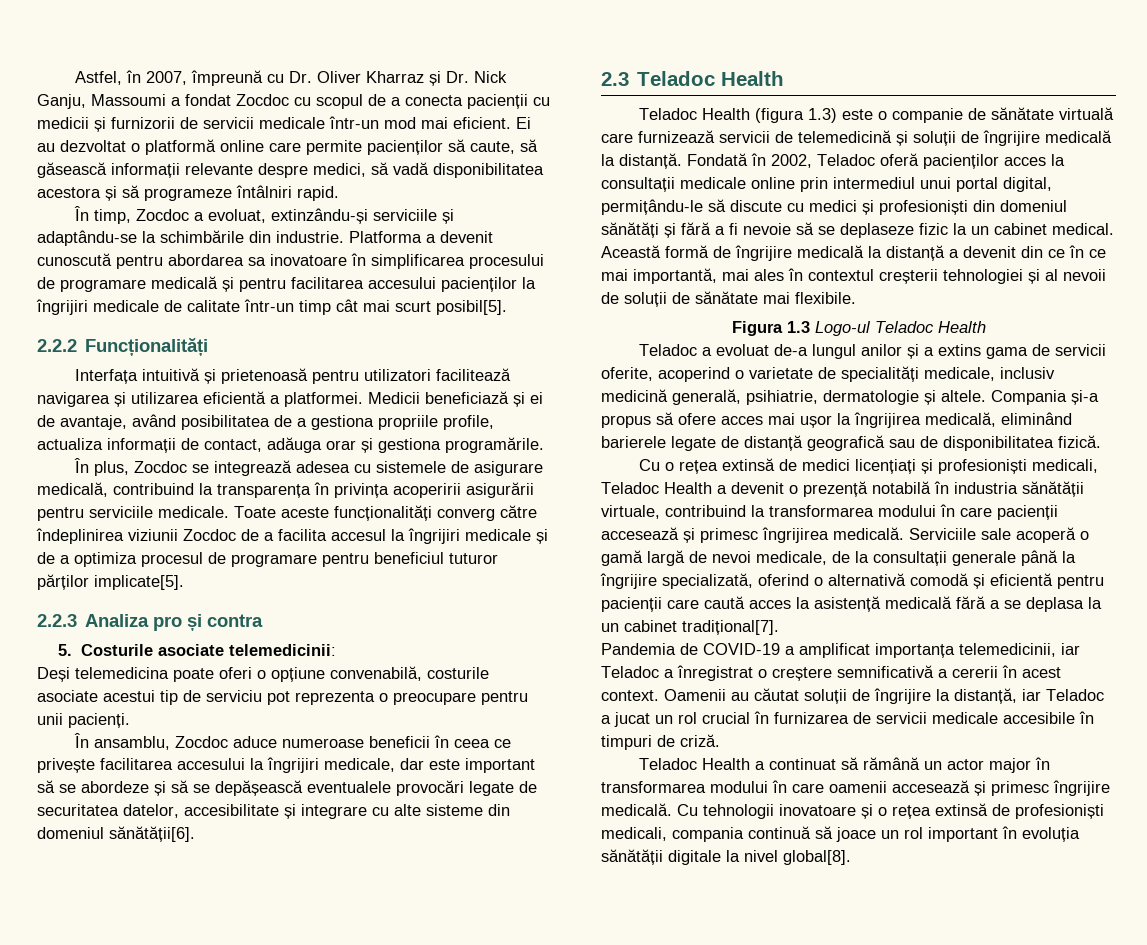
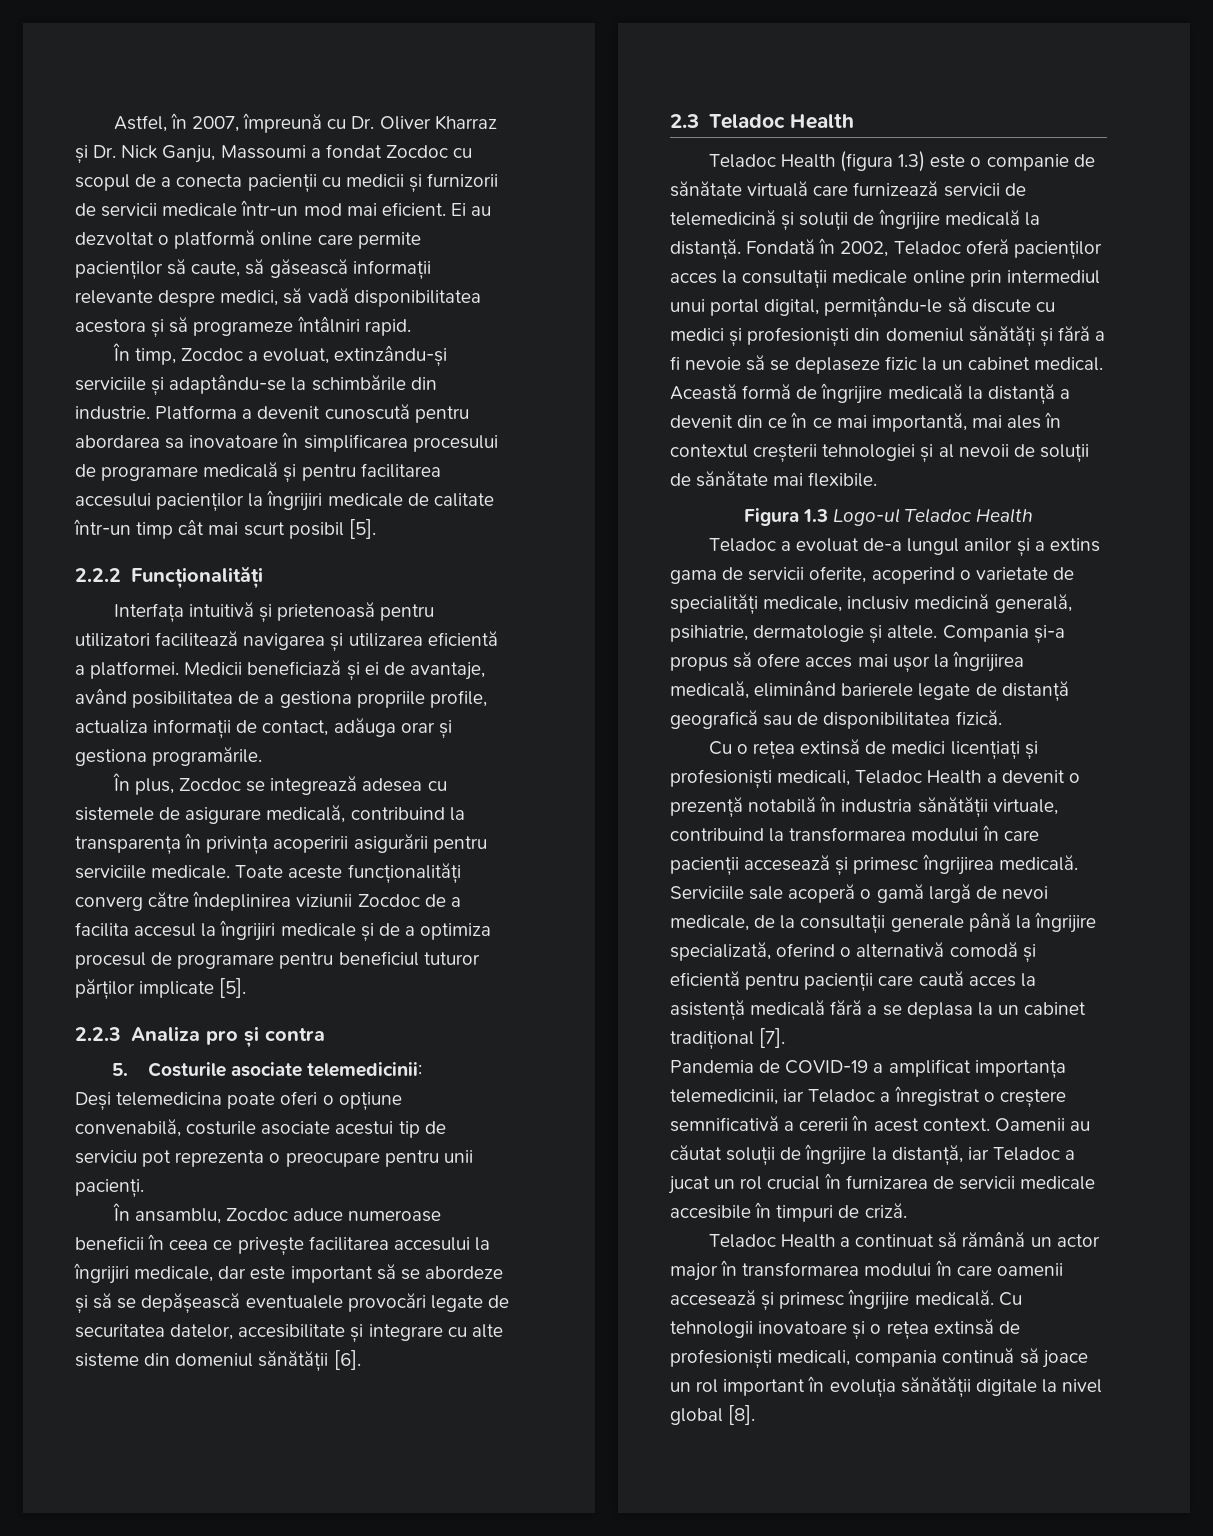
[436,300,507,315] posibil[5]. -> [288,519,376,539] posibil [5].
[94,575,184,590] implicate[5]. -> [139,978,247,998] implicate [5].
[109,826,195,842] sănătății[6]. -> [258,1350,361,1372] sănătății [6].
[682,620,779,635] tradițional[7]. -> [670,1028,786,1050] tradițional [7].
[783,850,851,865] global[8]. -> [670,1405,756,1425] global [8].

